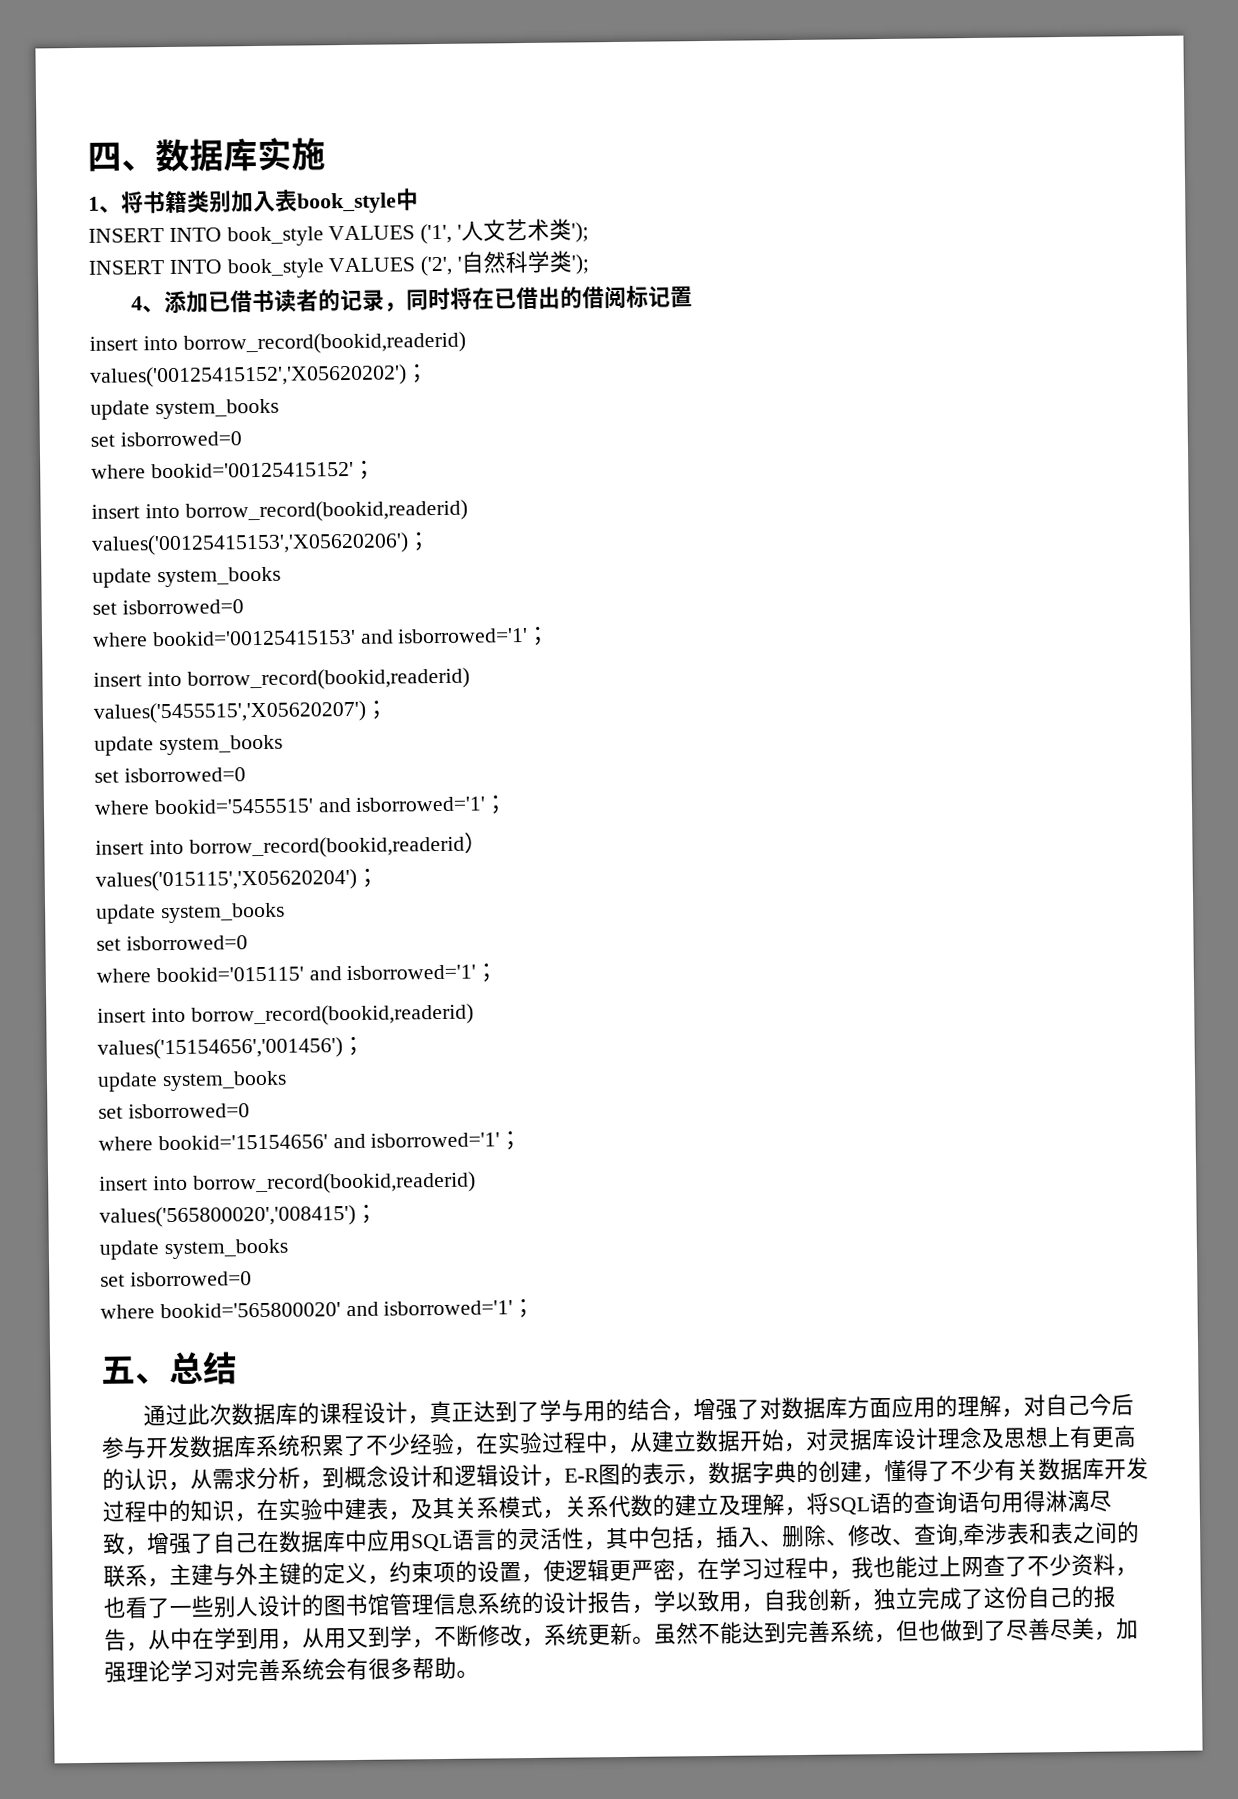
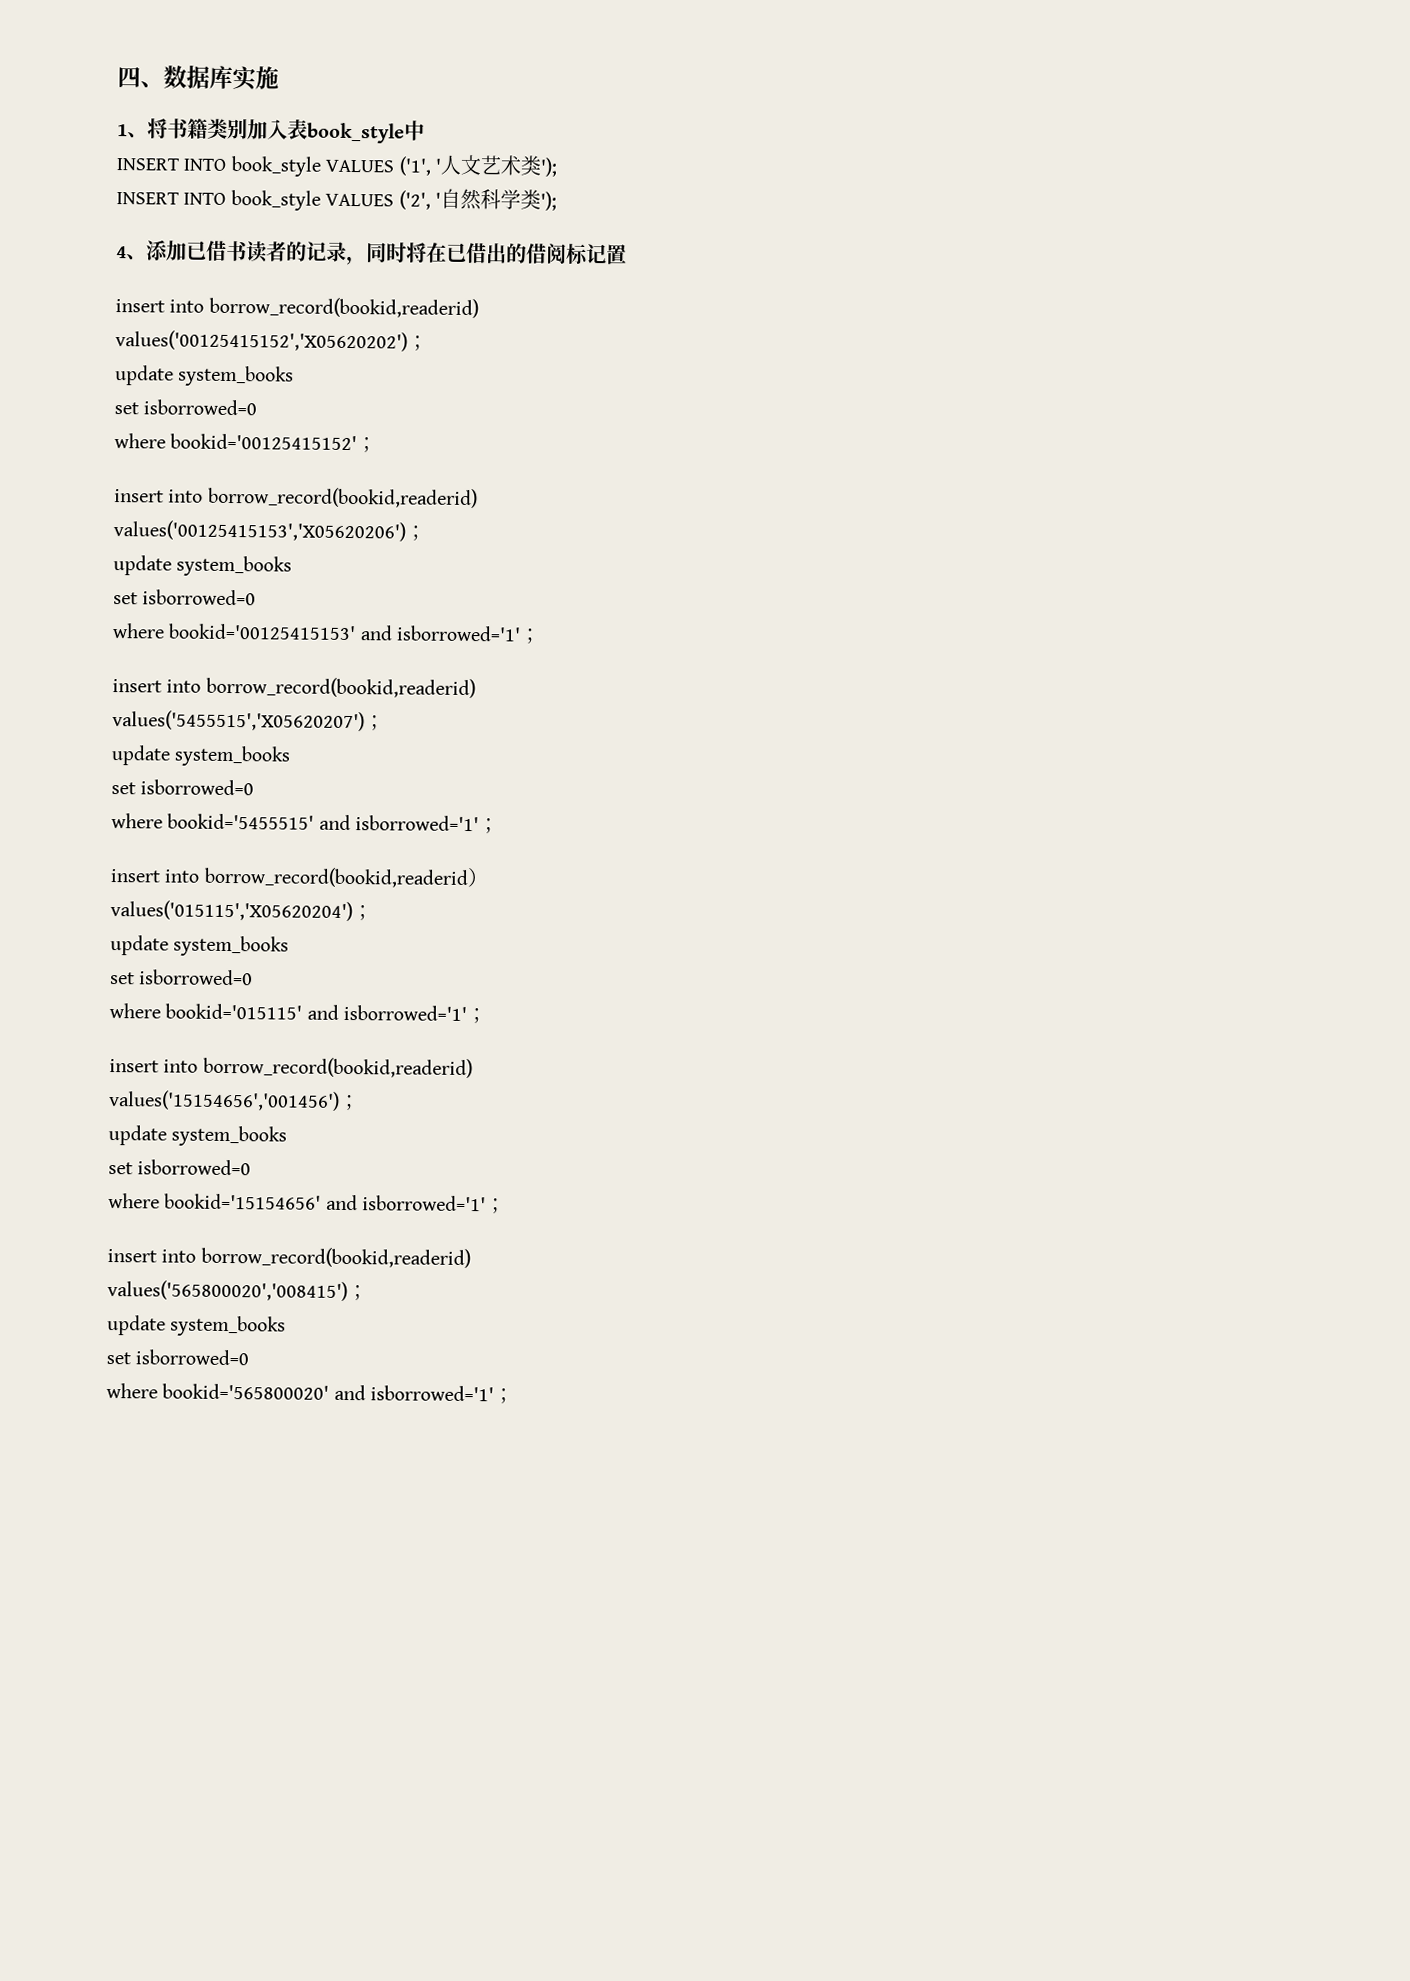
[101,1351,238,1385] [143,1393,1135,1427] [101,1425,1137,1459] [102,1457,1149,1492] [102,1489,1112,1523] [103,1521,1140,1556] [103,1553,1138,1588] [103,1585,1116,1619] [104,1617,1139,1652] [104,1656,479,1683] // 五、总结 // 通过此次数据库的课程设计，真正达到了学与用的结合，增强了对数据库方面应用的理解，对自己今后参与开发数据库系统积累了不少经验，在实验过程中，从建立数据开始，对灵据库设计理念及思想上有更高的认识，从需求分析，到概念设计和逻辑设计，E-R图的表示，数据字典的创建，懂得了不少有关数据库开发过程中的知识，在实验中建表，及其关系模式，关系代数的建立及理解，将SQL语的查询语句用得淋漓尽致，增强了自己在数据库中应用SQL语言的灵活性，其中包括，插入、删除、修改、查询,牵涉表和表之间的联系，主建与外主键的定义，约束项的设置，使逻辑更严密，在学习过程中，我也能过上网查了不少资料，也看了一些别人设计的图书馆管理信息系统的设计报告，学以致用，自我创新，独立完成了这份自己的报告，从中在学到用，从用又到学，不断修改，系统更新。虽然不能达到完善系统，但也做到了尽善尽美，加强理论学习对完善系统会有很多帮助。 -> (515, 1396) none

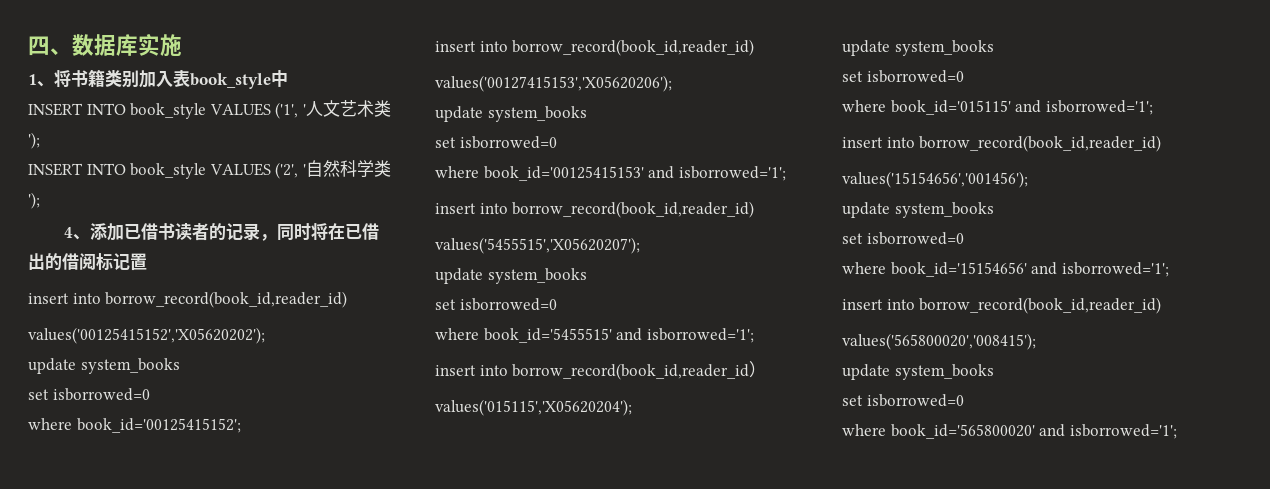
[208,296,479,319] [115,330,428,352] [115,365,295,387] [114,399,258,416] [114,433,378,453] [114,486,478,509] [113,520,426,542] [113,555,293,577] [113,589,257,606] [112,623,542,644] [112,676,476,699] [112,710,385,732] [111,745,292,767] [111,779,255,796] [111,813,500,834] [110,866,469,889] borrow_record(bookid,readerid) // values('00125415152','X05620202')； // update system_books // set isborrowed=0 // where bookid='00125415152'； // insert into borrow_record(bookid,readerid) // values('00125415153','X05620206')； // update system_books // set isborrowed=0 // where bookid='00125415153' and isborrowed='1'； // insert into borrow_record(bookid,readerid) // values('5455515','X05620207')； // update system_books // set isborrowed=0 // where bookid='5455515' and isborrowed='1'； // insert into borrow_record(bookid,readerid -> [105,291,348,308] [28,327,265,344] [28,358,180,374] [28,388,150,401] [28,418,241,433] [435,39,755,56] [435,75,672,92] [435,106,587,122] [435,136,557,149] [435,166,786,181] [435,201,755,218] [435,237,640,254] [435,268,587,284] [435,298,557,311] [435,328,754,343] [435,363,750,380] borrow_record(book_id,reader_id) // values('00125415152','X05620202'); // update system_books // set isborrowed=0 // where book_id='00125415152'; // insert into borrow_record(book_id,reader_id) // values('00127415153','X05620206'); // update system_books // set isborrowed=0 // where book_id='00125415153' and isborrowed='1'; // insert into borrow_record(book_id,reader_id) // values('5455515','X05620207'); // update system_books // set isborrowed=0 // where book_id='5455515' and isborrowed='1'; // insert into borrow_record(book_id,reader_id
[110,900,373,922] [110,935,290,957] [110,969,254,986] [109,1003,488,1024] [109,1056,473,1079] [108,1090,360,1111] [108,1125,288,1147] [108,1159,252,1176] [108,1193,507,1214] [107,1246,471,1269] [107,1280,368,1302] [107,1315,287,1337] [106,1349,250,1366] [106,1383,515,1404] values('015115','X05620204')； // update system_books // set isborrowed=0 // where bookid='015115' and isborrowed='1'； // insert into borrow_record(bookid,readerid) // values('15154656','001456')； // update system_books // set isborrowed=0 // where bookid='15154656' and isborrowed='1'； // insert into borrow_record(bookid,readerid) // values('565800020','008415')； // update system_books // set isborrowed=0 // where bookid='565800020' and isborrowed='1'； -> [435,399,632,416] [842,40,994,56] [842,70,964,83] [842,100,1153,115] [842,135,1162,152] [842,171,1028,188] [842,202,994,218] [842,232,964,245] [842,262,1169,277] [842,297,1162,314] [842,333,1036,350] [842,364,994,380] [842,394,964,407] [842,424,1177,439] values('015115','X05620204'); // update system_books // set isborrowed=0 // where book_id='015115' and isborrowed='1'; // insert into borrow_record(book_id,reader_id) // values('15154656','001456'); // update system_books // set isborrowed=0 // where book_id='15154656' and isborrowed='1'; // insert into borrow_record(book_id,reader_id) // values('565800020','008415'); // update system_books // set isborrowed=0 // where book_id='565800020' and isborrowed='1';

